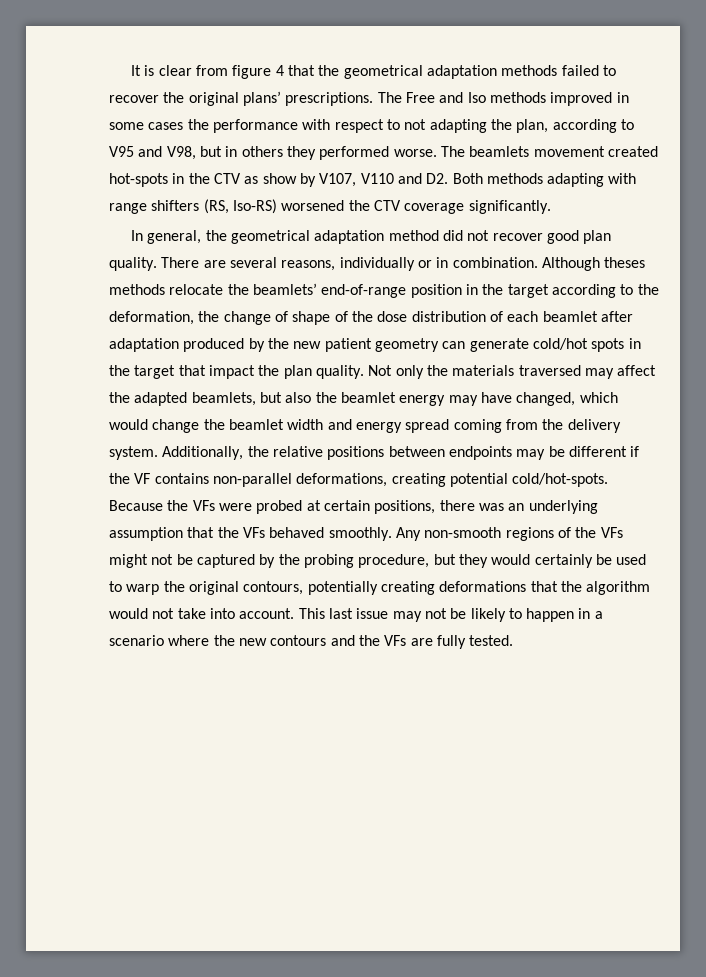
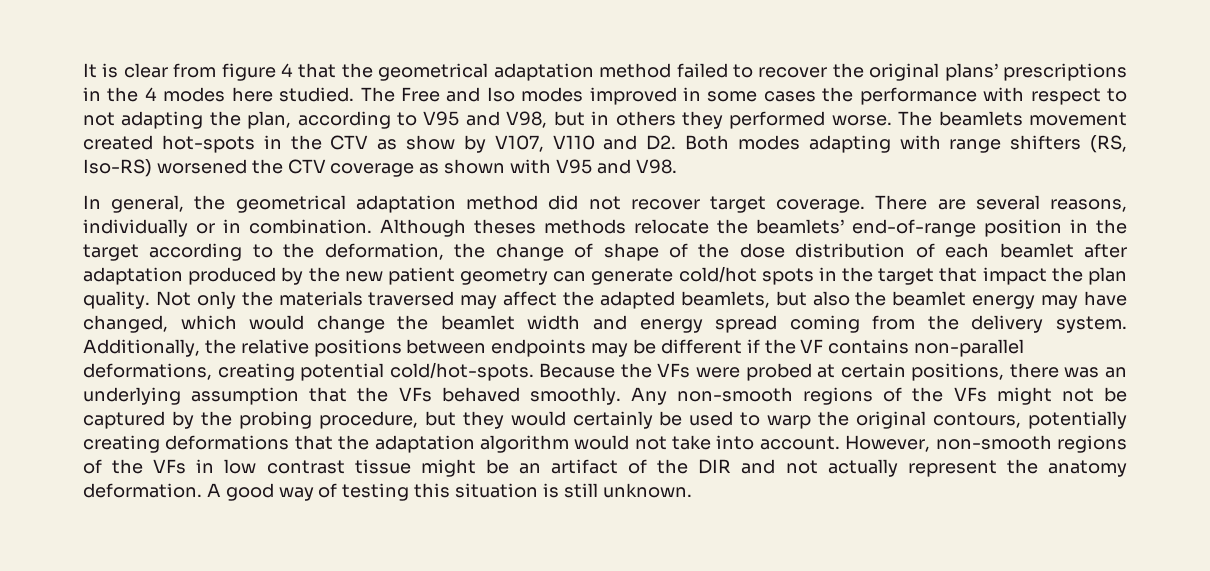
[501,65,558,76] methods -> [599,63,672,78] method
[285,92,374,106] prescriptions. -> [1002,63,1127,81] [83,87,355,102] prescriptions in the 4 modes here studied.
[489,92,546,103] methods -> [521,87,584,102] modes
[486,173,543,184] methods -> [737,135,800,150] modes
[468,200,551,214] significantly. -> [419,159,677,174] as shown with V95 and V98.
[546,230,612,244] [109,257,157,271] good plan quality. -> [709,196,866,213] target coverage.
(582, 586) none -> [374,435,475,453] adaptation
[298,608,603,622] [109,635,514,649] This last issue may not be likely to happen in a scenario where the new contours and the VFs are fully tested. -> [845,435,1127,453] [83,459,1127,477] [83,483,692,501] However, non-smooth regions of the VFs in low contrast tissue might be an artifact of the DIR and not actually represent the anatomy deformation. A good way of testing this situation is still unknown.

